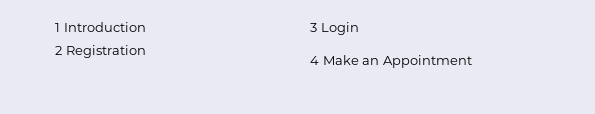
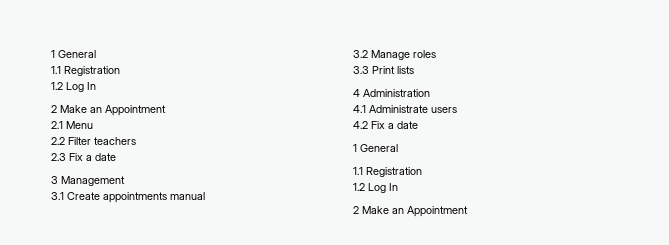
[55,22,146,32] [55,45,146,58] [310,22,359,35] [310,56,319,65] 1 Introduction // 2 Registration // 3 Login // 4 -> [51,50,96,58] [51,66,120,76] [51,82,96,92] [51,105,166,116] [51,121,93,129] [51,137,136,145] [51,153,116,161] [51,176,125,186] [51,192,205,203] [353,50,436,60] [353,66,414,74] [353,89,430,97] [353,105,457,113] [353,121,418,129] [353,144,398,152] [353,167,422,177] [353,183,398,193] [353,206,359,214] 1 General // 1.1 Registration // 1.2 Log In // 2 Make an Appointment // 2.1 Menu // 2.2 Filter teachers // 2.3 Fix a date // 3 Management // 3.1 Create appointments manual // 3.2 Manage roles // 3.3 Print lists // 4 Administration // 4.1 Administrate users // 4.2 Fix a date // 1 General // 1.1 Registration // 1.2 Log In // 2

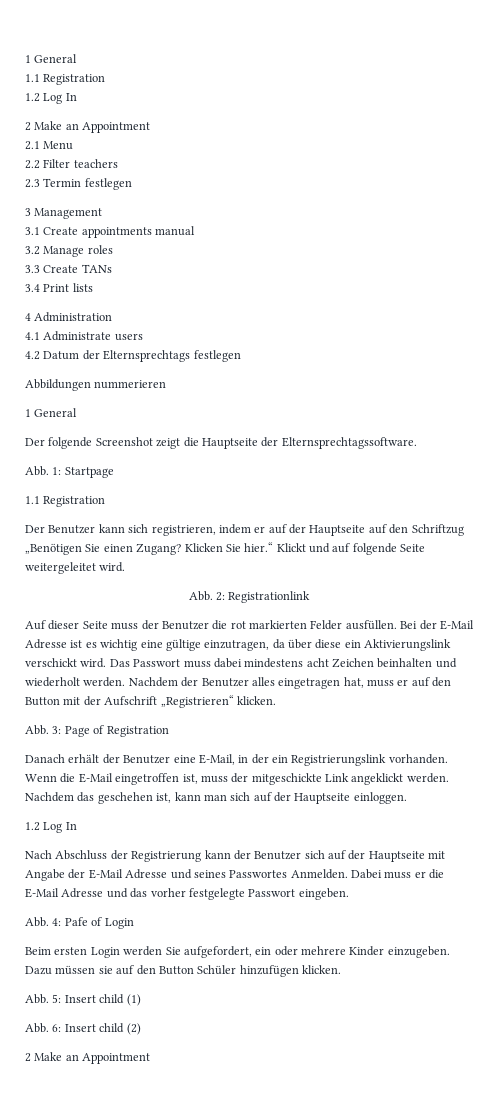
[69,153,116,161] Fix a date -> [43,178,132,190] Termin festlegen
(369, 70) none -> [43,264,112,273] [25,284,40,292] Create TANs // 3.4
[371,121,418,129] [353,144,398,152] [353,167,422,177] [353,183,398,193] Fix a date // 1 General // 1.1 Registration // 1.2 Log In -> [43,350,241,362] [25,379,167,391] [25,408,78,417] [25,437,417,449] [25,466,114,478] [25,496,106,507] [25,524,464,536] [25,542,426,555] [25,562,126,574] [188,591,311,603] [25,620,474,630] [25,639,452,651] [25,658,457,668] [25,677,452,689] [25,695,276,708] [25,725,169,737] [25,754,448,766] [25,773,449,785] [25,792,407,804] [25,822,77,833] [25,850,446,862] [25,869,445,881] [25,888,349,900] [25,917,134,929] [25,946,450,958] [25,965,341,977] [25,994,141,1006] [25,1023,141,1035] Datum der Elternsprechtags festlegen // Abbildungen nummerieren // 1 General // Der folgende Screenshot zeigt die Hauptseite der Elternsprechtagssoftware. // Abb. 1: Startpage // 1.1 Registration // Der Benutzer kann sich registrieren, indem er auf der Hauptseite auf den Schriftzug „Benötigen Sie einen Zugang? Klicken Sie hier.“ Klickt und auf folgende Seite weitergeleitet wird. // Abb. 2: Registrationlink // Auf dieser Seite muss der Benutzer die rot markierten Felder ausfüllen. Bei der E-Mail Adresse ist es wichtig eine gültige einzutragen, da über diese ein Aktivierungslink verschickt wird. Das Passwort muss dabei mindestens acht Zeichen beinhalten und wiederholt werden. Nachdem der Benutzer alles eingetragen hat, muss er auf den Button mit der Aufschrift „Registrieren“ klicken. // Abb. 3: Page of Registration // Danach erhält der Benutzer eine E-Mail, in der ein Registrierungslink vorhanden. Wenn die E-Mail eingetroffen ist, muss der mitgeschickte Link angeklickt werden. Nachdem das geschehen ist, kann man sich auf der Hauptseite einloggen. // 1.2 Log In // Nach Abschluss der Registrierung kann der Benutzer sich auf der Hauptseite mit Angabe der E-Mail Adresse und seines Passwortes Anmelden. Dabei muss er die E-Mail Adresse und das vorher festgelegte Passwort eingeben. // Abb. 4: Pafe of Login // Beim ersten Login werden Sie aufgefordert, ein oder mehrere Kinder einzugeben. Dazu müssen sie auf den Button Schüler hinzufügen klicken. // Abb. 5: Insert child (1) // Abb. 6: Insert child (2)

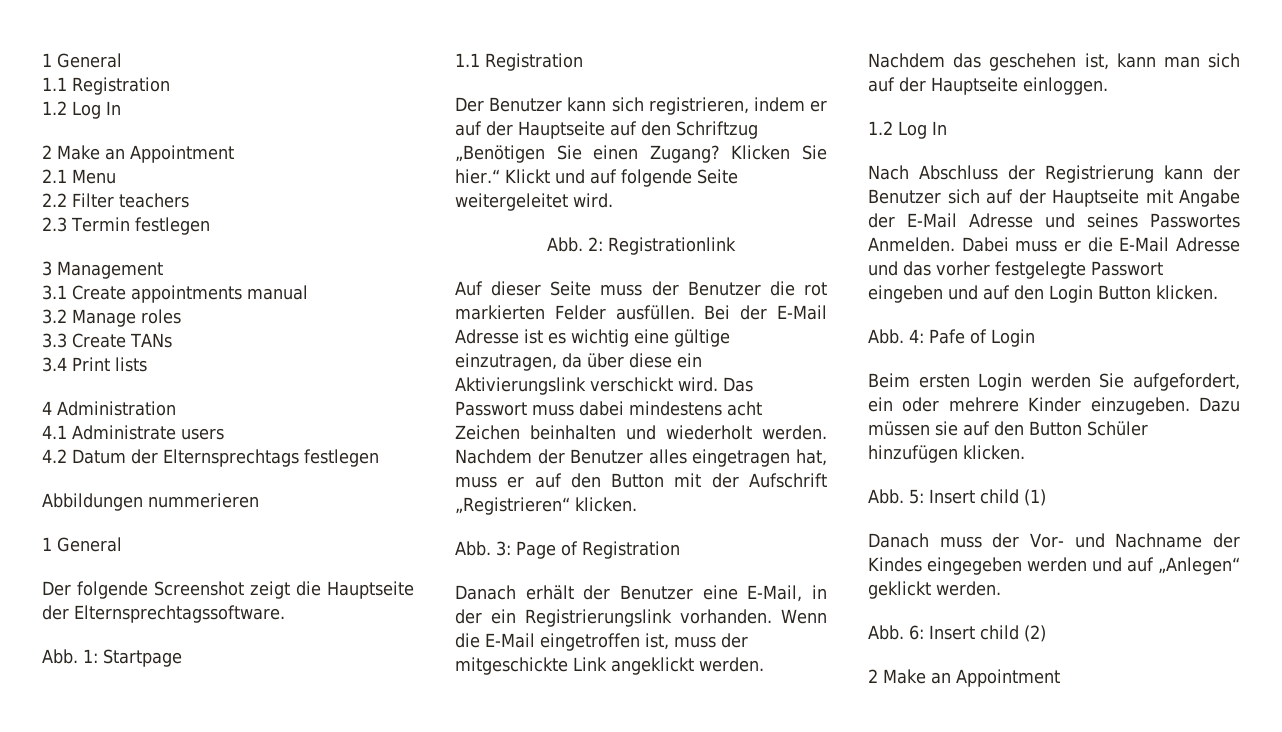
[298,888,349,900] eingeben. -> [868,285,1218,303] eingeben und auf den Login Button klicken.
(141, 1000) none -> [868,533,1240,548] [868,557,1241,575] [868,581,1001,599] // Danach muss der Vor- und Nachname der Kindes eingegeben werden und auf „Anlegen“ geklickt werden.

